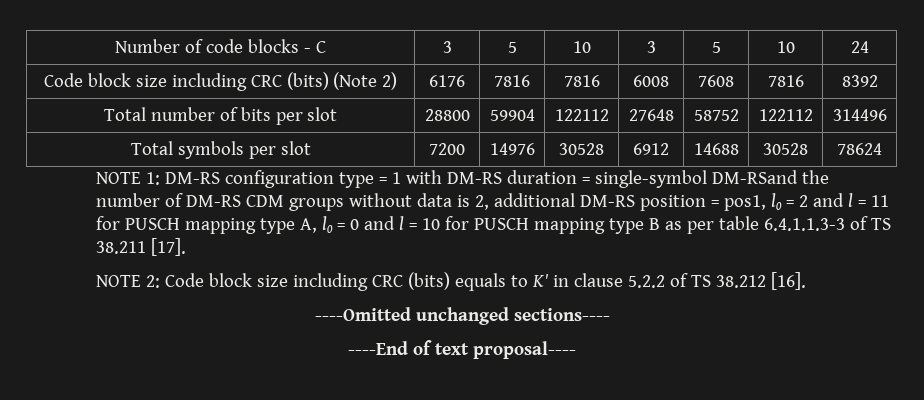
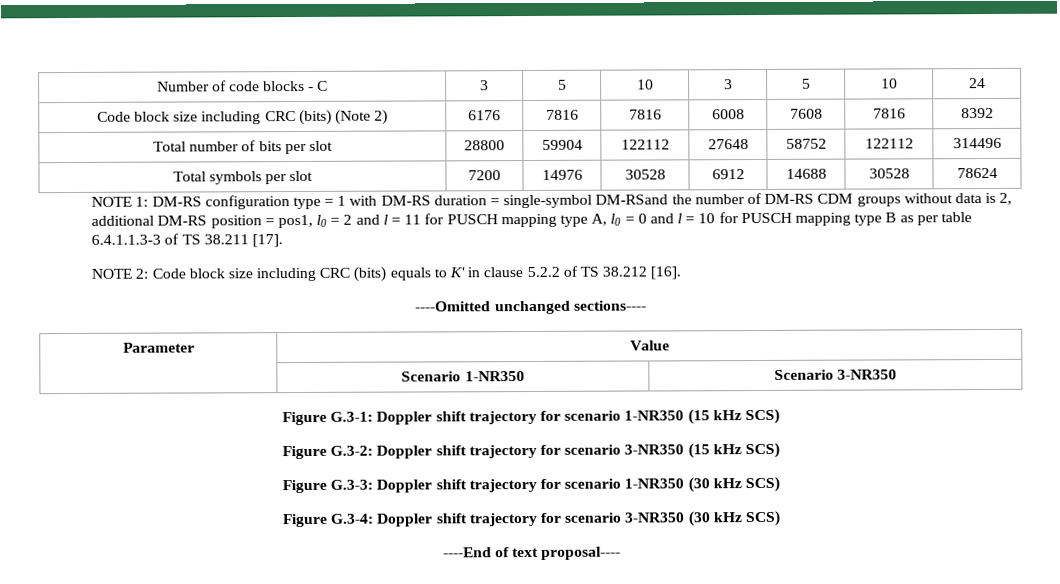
(610, 314) none -> [122,342,195,353] [629,340,670,351] [401,371,525,382] [773,369,898,380] [282,408,780,426] [282,442,780,460] [282,476,780,494] [282,510,781,528] // Parameter | Value // | Scenario 1-NR350 | Scenario 3-NR350 // Figure G.3-1: Doppler shift trajectory for scenario 1-NR350 (15 kHz SCS) // Figure G.3-2: Doppler shift trajectory for scenario 3-NR350 (15 kHz SCS) // Figure G.3-3: Doppler shift trajectory for scenario 1-NR350 (30 kHz SCS) // Figure G.3-4: Doppler shift trajectory for scenario 3-NR350 (30 kHz SCS)

